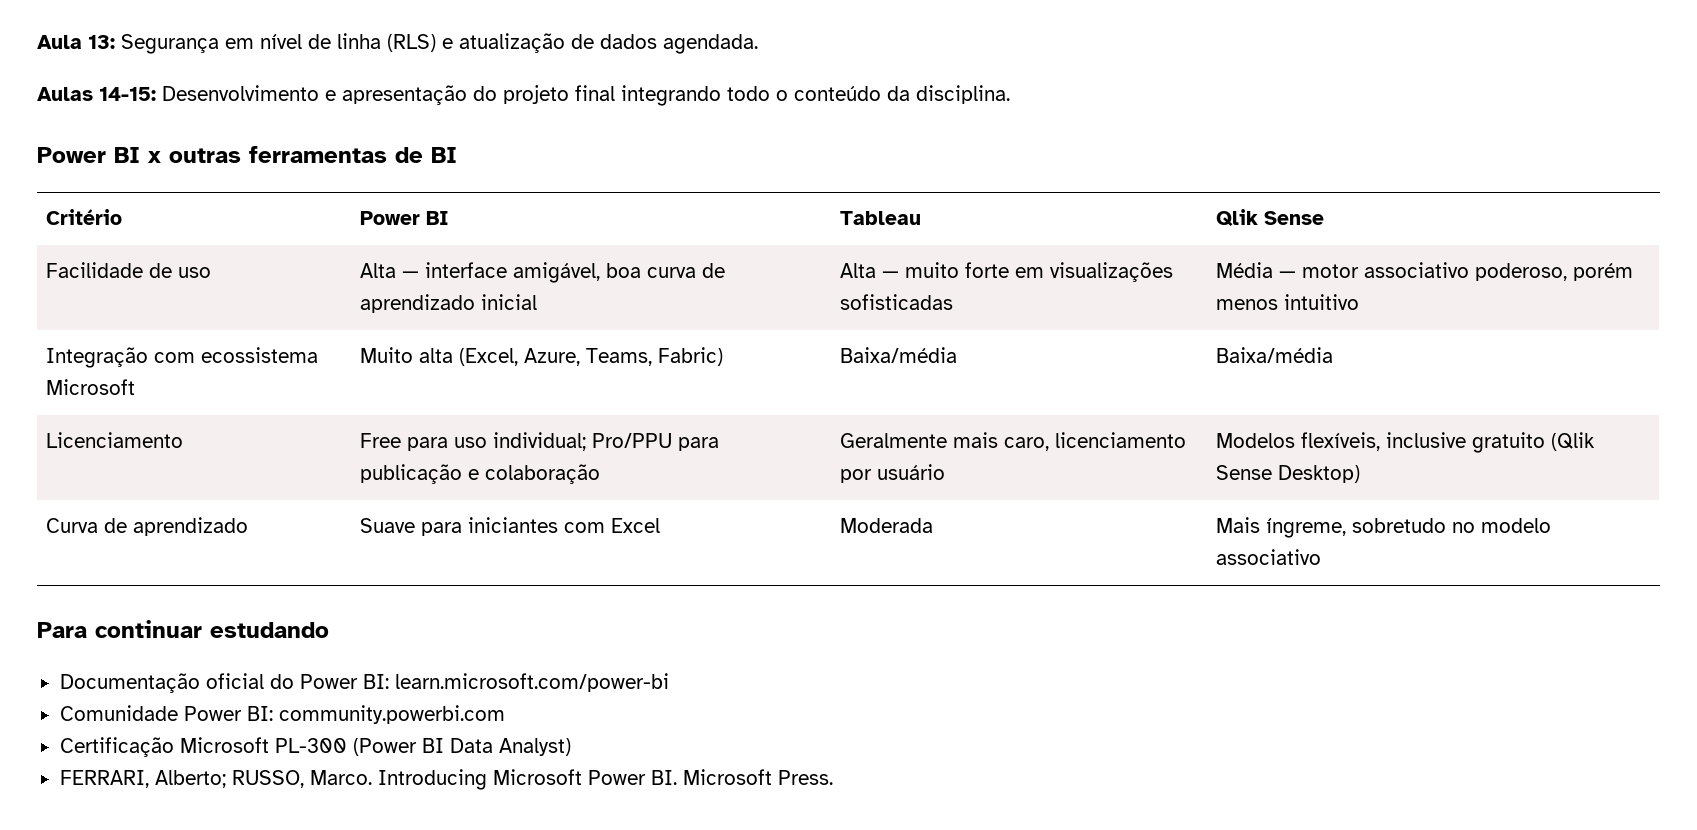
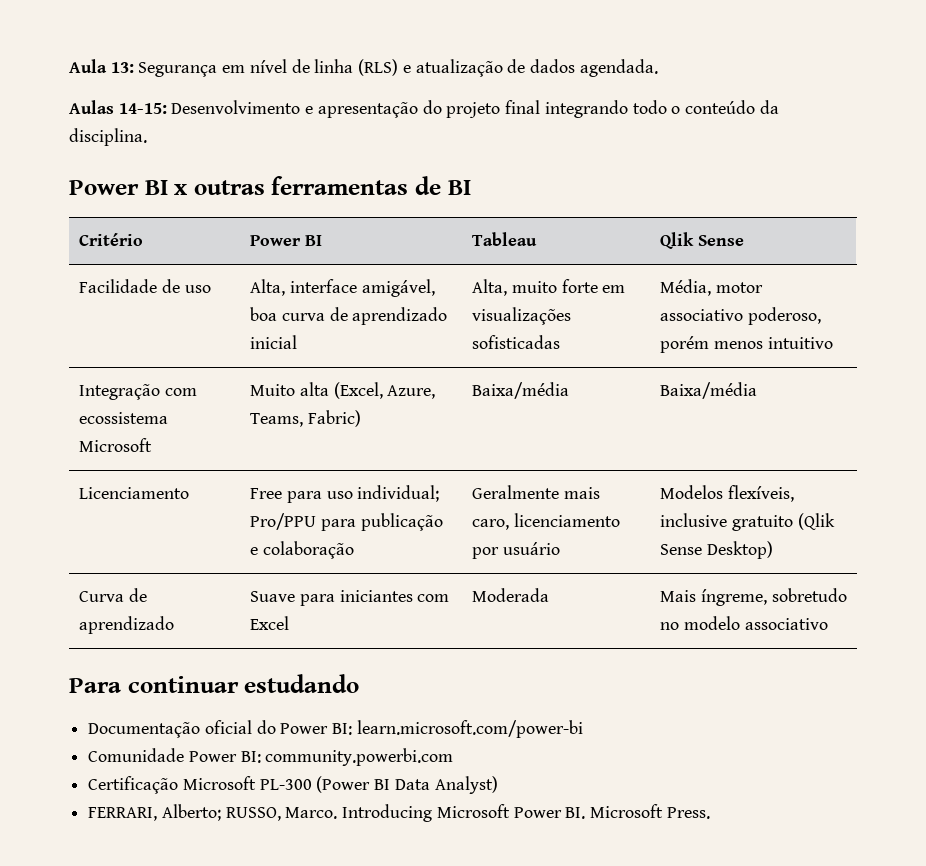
[359,263,419,278] Alta — -> [250,279,286,296] Alta,
[839,263,899,278] Alta — -> [472,279,508,296] Alta,
[1215,262,1296,278] Média — -> [660,279,712,296] Média,

